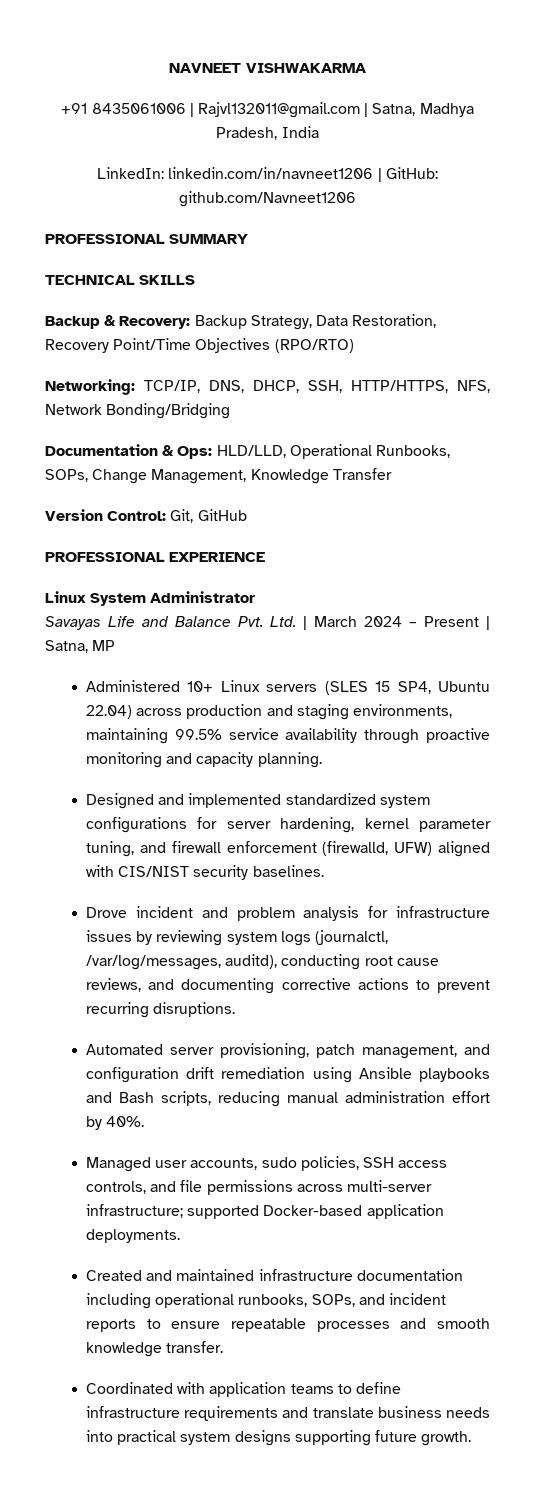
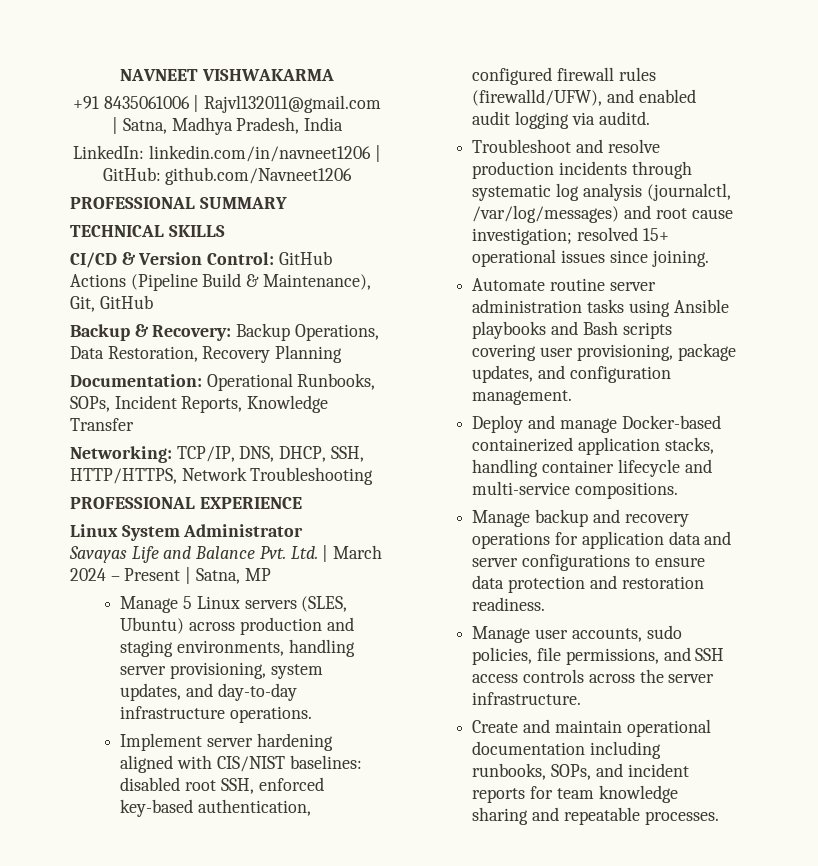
(196, 280) none -> [70,251,332,268] [70,273,371,291] [70,295,153,312] // CI/CD & Version Control: GitHub Actions (Pipeline Build & Maintenance), Git, GitHub
[250,315,312,330] Strategy, -> [294,324,379,341] Operations,
[113,338,354,353] Point/Time Objectives (RPO/RTO) -> [275,345,343,363] [70,373,376,391] [70,395,329,413] [70,418,134,431] Planning // Documentation: Operational Runbooks, SOPs, Incident Reports, Knowledge Transfer
[457,380,490,393] [45,403,231,419] [45,444,450,459] [45,468,392,484] [45,509,247,523] NFS, Network Bonding/Bridging // Documentation & Ops: HLD/LLD, Operational Runbooks, SOPs, Change Management, Knowledge Transfer // Version Control: Git, GitHub -> [181,467,374,485] Network Troubleshooting
[86,680,490,695] [86,705,133,719] Administered 10+ Linux servers (SLES 15 SP4, Ubuntu 22.04) -> [120,596,348,613] [120,617,185,634] Manage 5 Linux servers (SLES, Ubuntu)
[86,728,490,744] [86,752,322,768] [86,793,430,809] [86,817,491,833] [86,841,490,857] [86,865,324,880] [86,906,490,921] [86,930,388,946] [86,954,439,970] [86,978,490,994] [86,1002,236,1018] [86,1043,490,1059] [86,1067,306,1083] maintaining 99.5% service availability through proactive monitoring and capacity planning. // Designed and implemented standardized system configurations for server hardening, kernel parameter tuning, and firewall enforcement (firewalld, UFW) aligned with CIS/NIST security baselines. // Drove incident and problem analysis for infrastructure issues by reviewing system logs (journalctl, /var/log/messages, auditd), conducting root cause reviews, and documenting corrective actions to prevent recurring disruptions. // Automated server provisioning, patch management, and configuration drift remediation -> [288,639,355,657] [120,662,323,679] [120,683,297,701] [120,706,313,723] [120,733,333,751] [120,755,362,773] [120,777,324,794] [120,799,312,817] [472,67,656,85] [472,89,696,106] [472,111,650,129] [472,139,660,153] [472,161,692,179] [472,183,731,201] [472,205,733,223] [472,227,669,245] [472,249,709,267] [472,278,656,291] [472,299,625,313] handling server provisioning, system updates, and day-to-day infrastructure operations. // Implement server hardening aligned with CIS/NIST baselines: disabled root SSH, enforced key-based authentication, configured firewall rules (firewalld/UFW), and enabled audit logging via auditd. // Troubleshoot and resolve production incidents through systematic log analysis (journalctl, /var/log/messages) and root cause investigation; resolved 15+ operational issues since joining. // Automate routine server administration tasks
[161,1091,490,1107] [86,1116,145,1130] [86,1156,448,1172] [86,1180,432,1195] [86,1204,444,1219] [86,1229,181,1243] [86,1269,353,1281] scripts, reducing manual administration effort by 40%. // Managed user accounts, sudo policies, SSH access controls, and file permissions across multi-server infrastructure; supported Docker-based application deployments. // Created and maintained infrastructure -> [622,322,672,339] [472,343,736,361] [472,365,671,383] [472,390,573,405] [472,415,721,433] [472,437,714,455] [472,459,712,477] [472,481,679,499] [472,509,689,527] [472,531,732,549] [472,554,705,571] [472,575,704,593] [472,597,546,611] [472,625,682,643] [472,647,725,665] [472,669,715,683] [472,692,582,705] [472,719,711,737] scripts covering user provisioning, package updates, and configuration management. // Deploy and manage Docker-based containerized application stacks, handling container lifecycle and multi-service compositions. // Manage backup and recovery operations for application data and server configurations to ensure data protection and restoration readiness. // Manage user accounts, sudo policies, file permissions, and SSH access controls across the server infrastructure. // Create and maintain operational
[155,1293,235,1308] operational -> (662, 750) none
[146,1318,490,1332] [86,1341,224,1357] [86,1382,401,1397] [86,1406,490,1421] [86,1430,472,1446] to ensure repeatable processes and smooth knowledge transfer. // Coordinated with application teams to define infrastructure requirements and translate business needs into practical system designs supporting future growth. -> [530,785,678,803] [472,807,719,825] for team knowledge sharing and repeatable processes.

